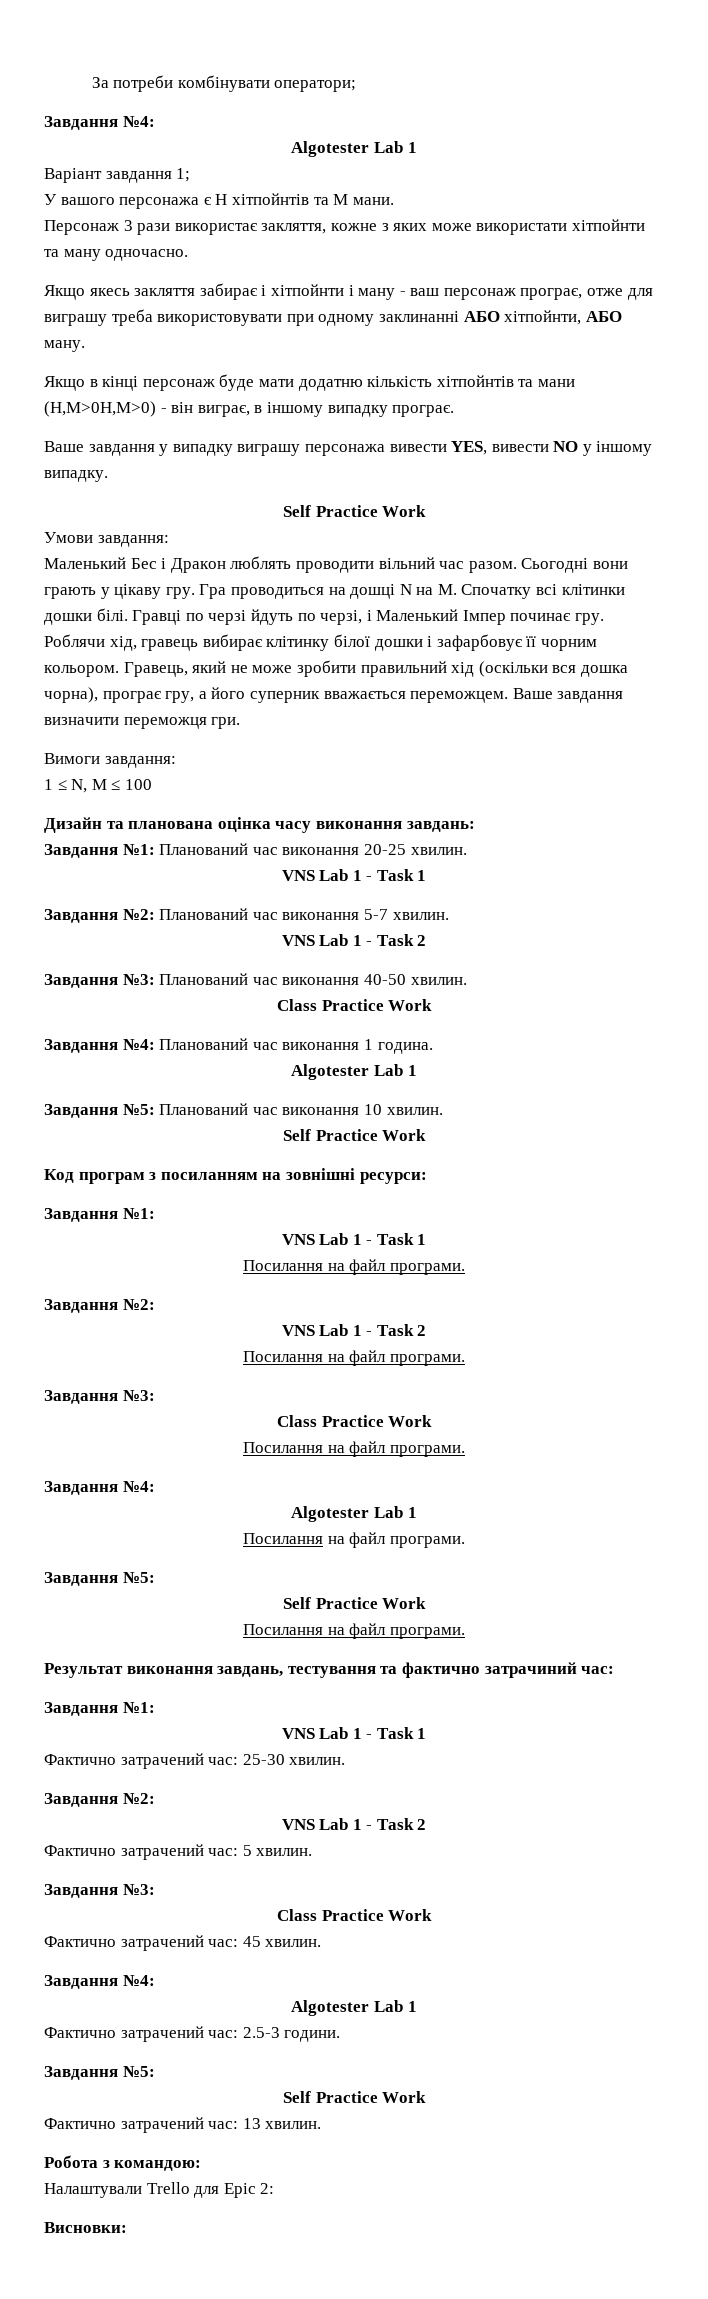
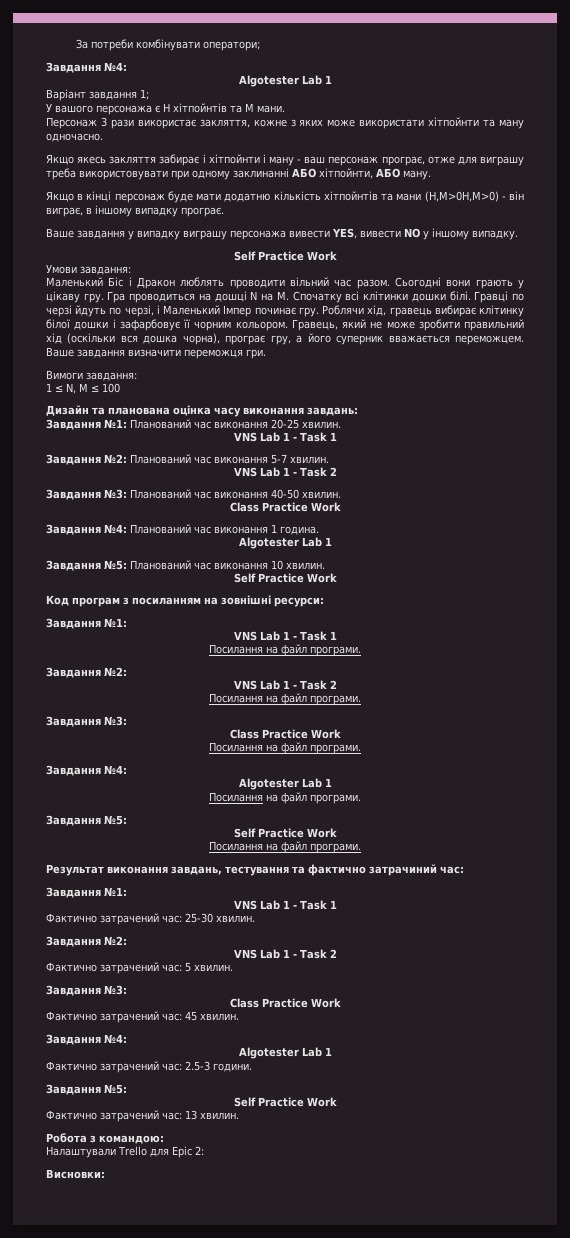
[130,558,157,569] Бес -> [108,277,124,287] Біс

